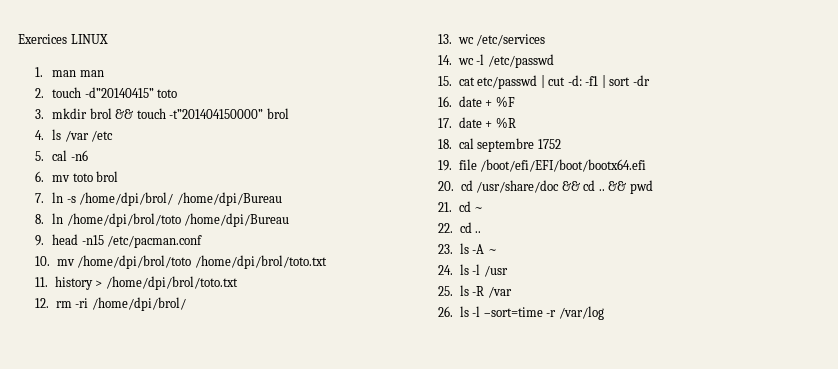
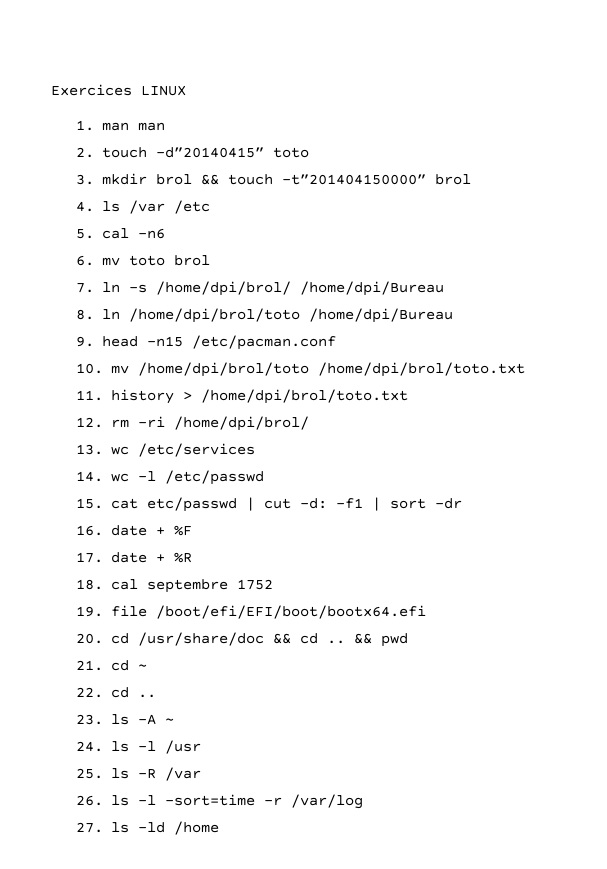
(604, 313) none -> [75,821,219,835] // 27. ls -ld /home

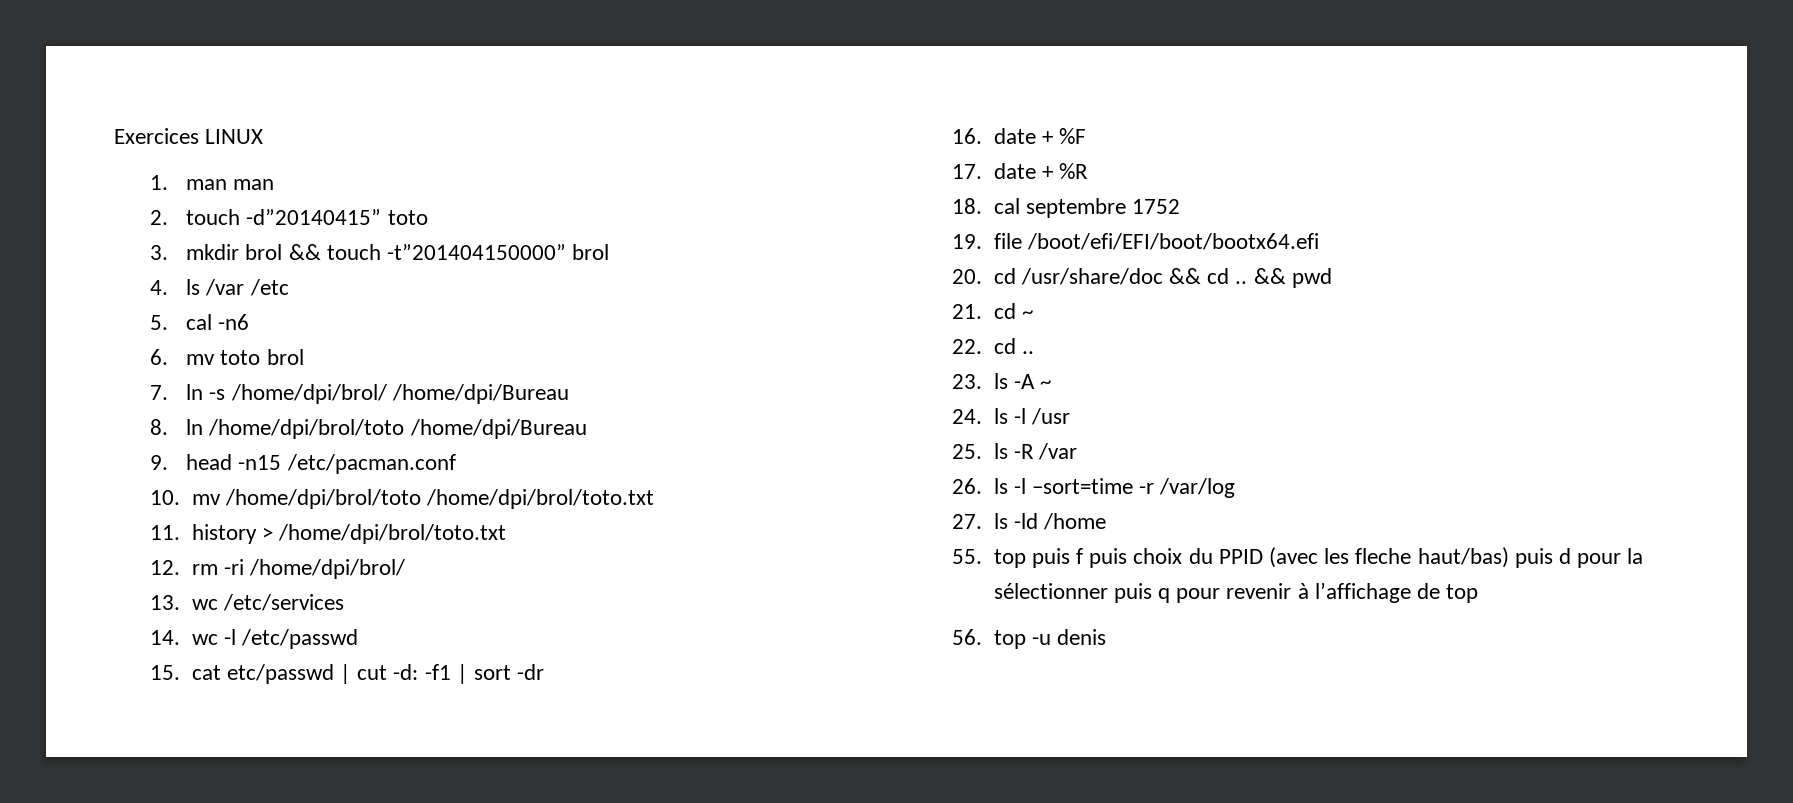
(219, 828) none -> [952,547,1644,568] [993,582,1479,603] [952,629,1106,649] // 55. top puis f puis choix du PPID (avec les fleche haut/bas) puis d pour la sélectionner puis q pour revenir à l’affichage de top // 56. top -u denis

